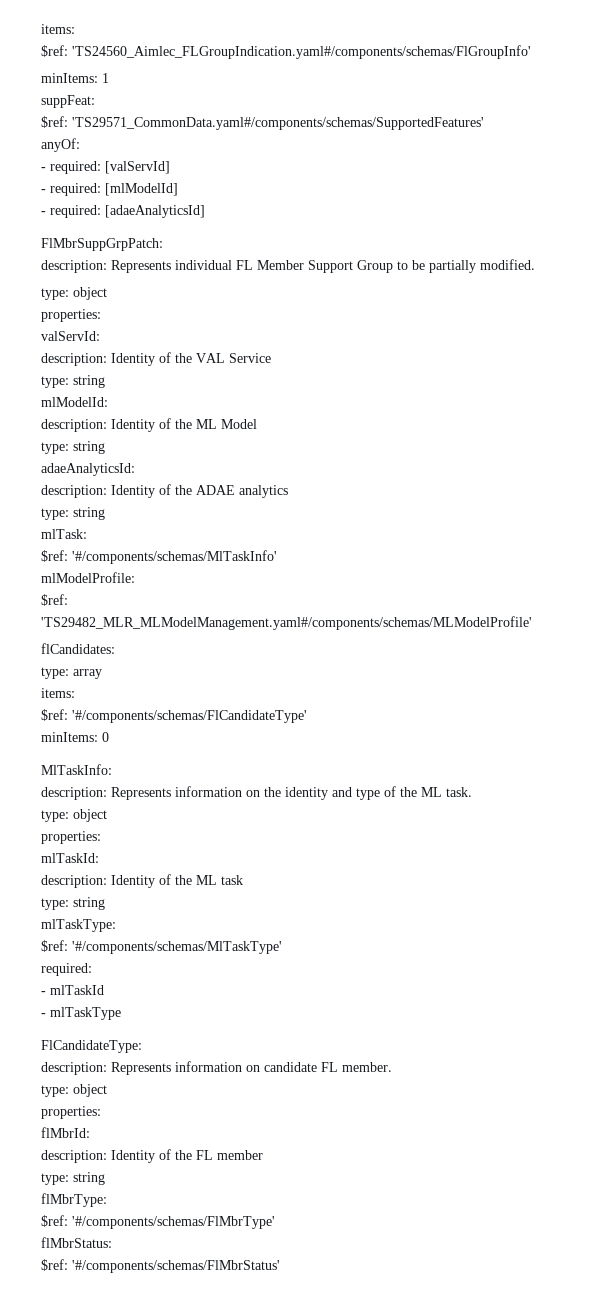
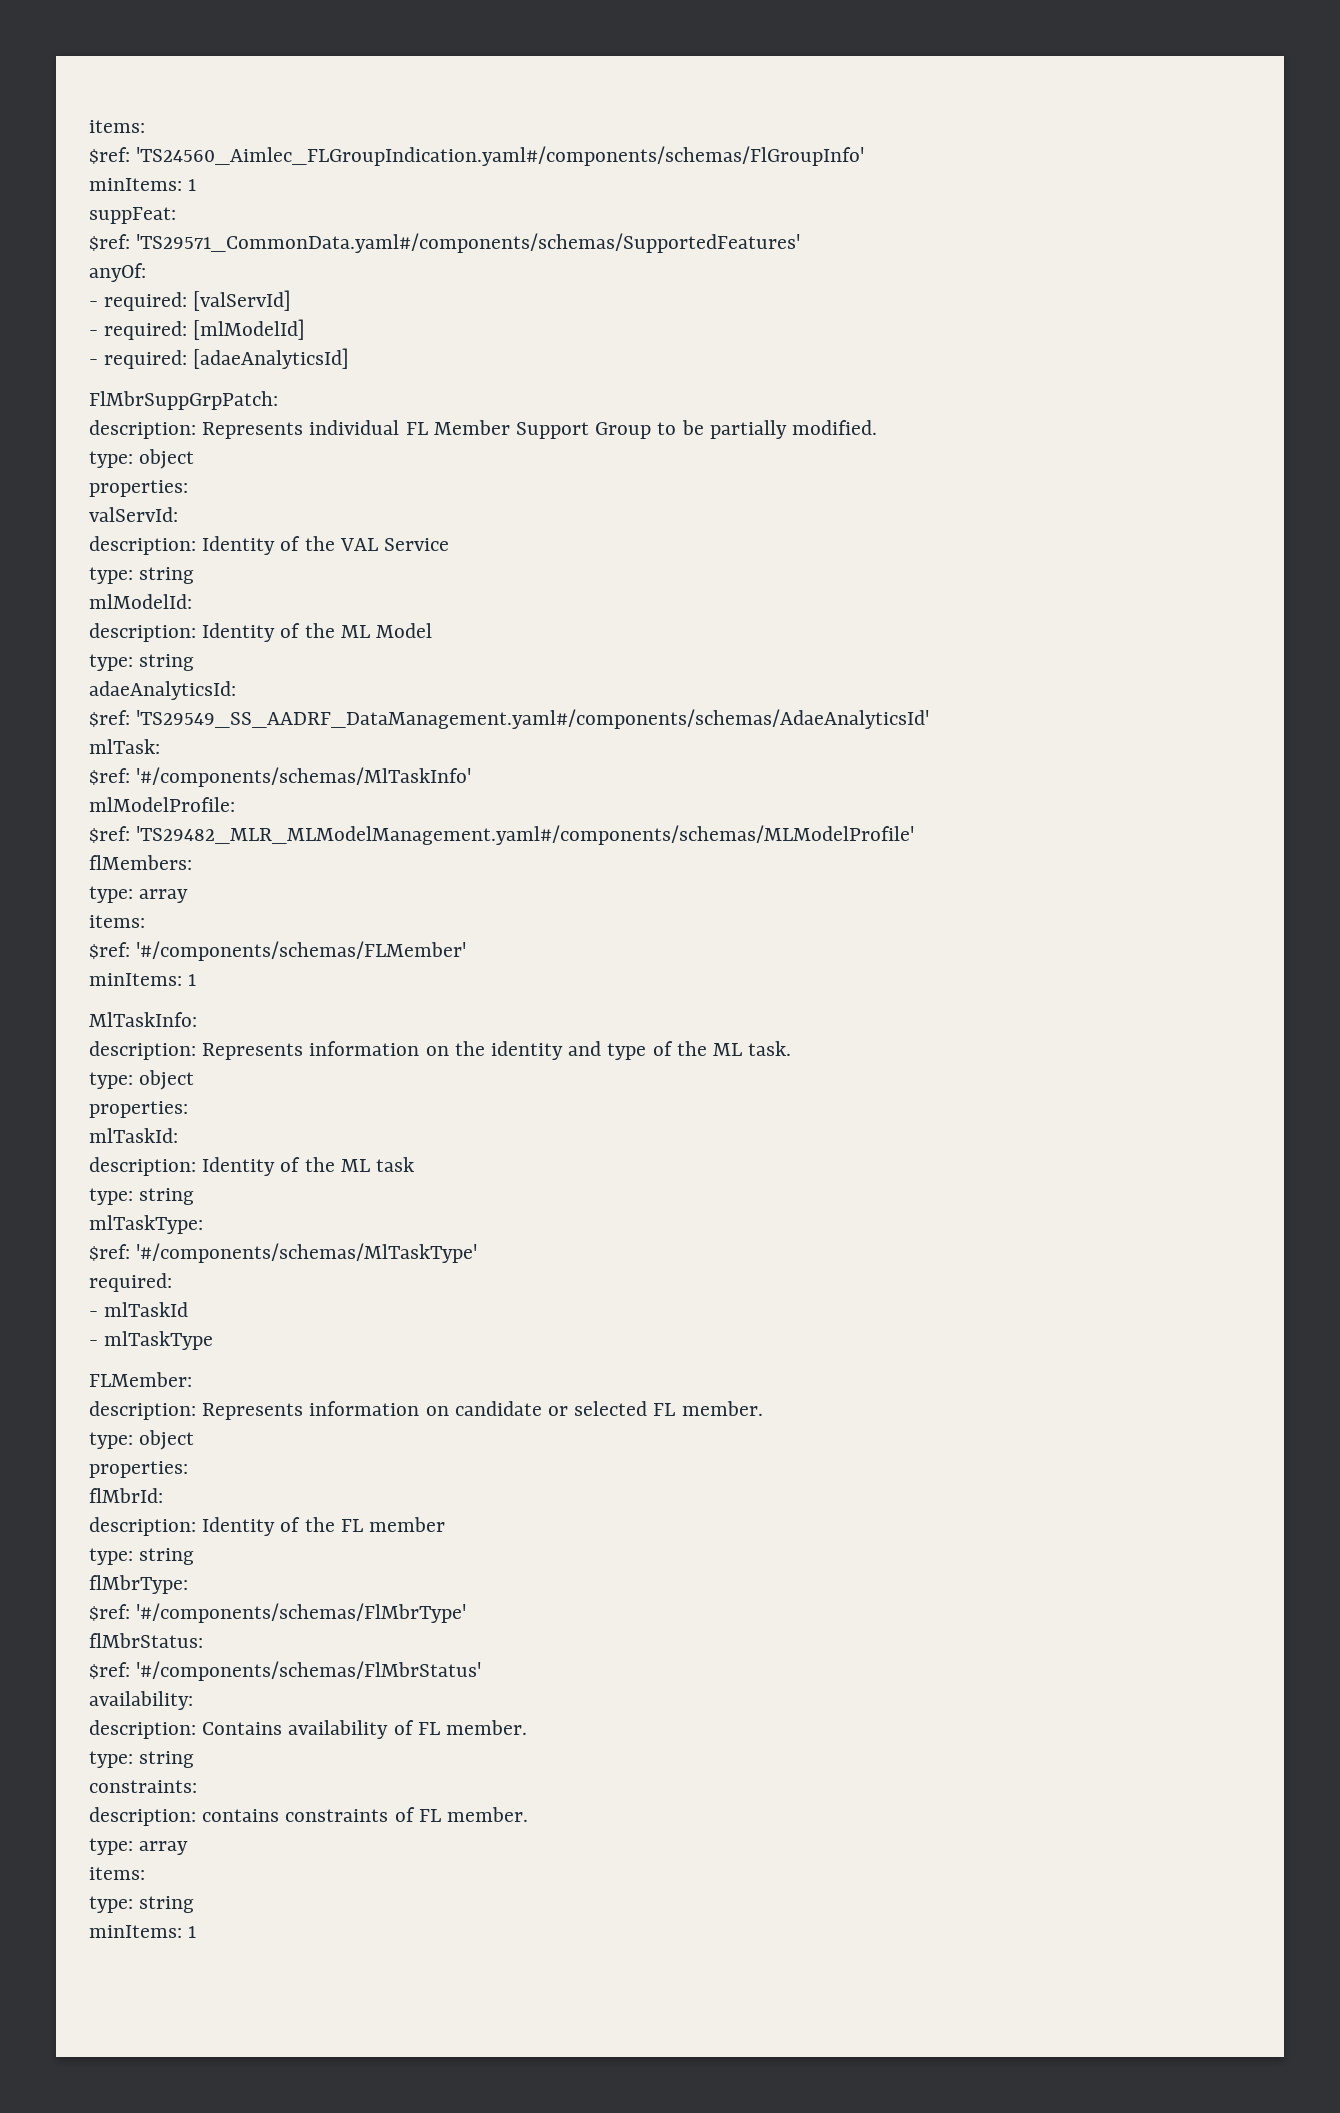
[41,484,288,498] [41,507,105,520] description: Identity of the ADAE analytics // type: string -> [89,709,930,729] $ref: 'TS29549_SS_AADRF_DataManagement.yaml#/components/schemas/AdaeAnalyticsId'
[41,643,115,654] flCandidates: -> [89,855,192,870] flMembers:
[72,710,307,723] [41,732,109,742] '#/components/schemas/FlCandidateType' // minItems: 0 -> [136,941,467,961] [89,973,197,986] '#/components/schemas/FLMember' // minItems: 1
[41,1040,142,1053] FlCandidateType: -> [89,1372,192,1387] FLMember:
(317, 1067) none -> [548,1401,648,1416] or selected
(280, 1266) none -> [89,1691,193,1710] [89,1720,528,1739] [89,1751,195,1768] [89,1780,197,1793] [89,1807,529,1826] [89,1838,189,1855] [89,1867,145,1880] [89,1896,195,1913] [89,1925,197,1938] // availability: // description: Contains availability of FL member. // type: string // constraints: // description: contains constraints of FL member. // type: array // items: // type: string // minItems: 1

